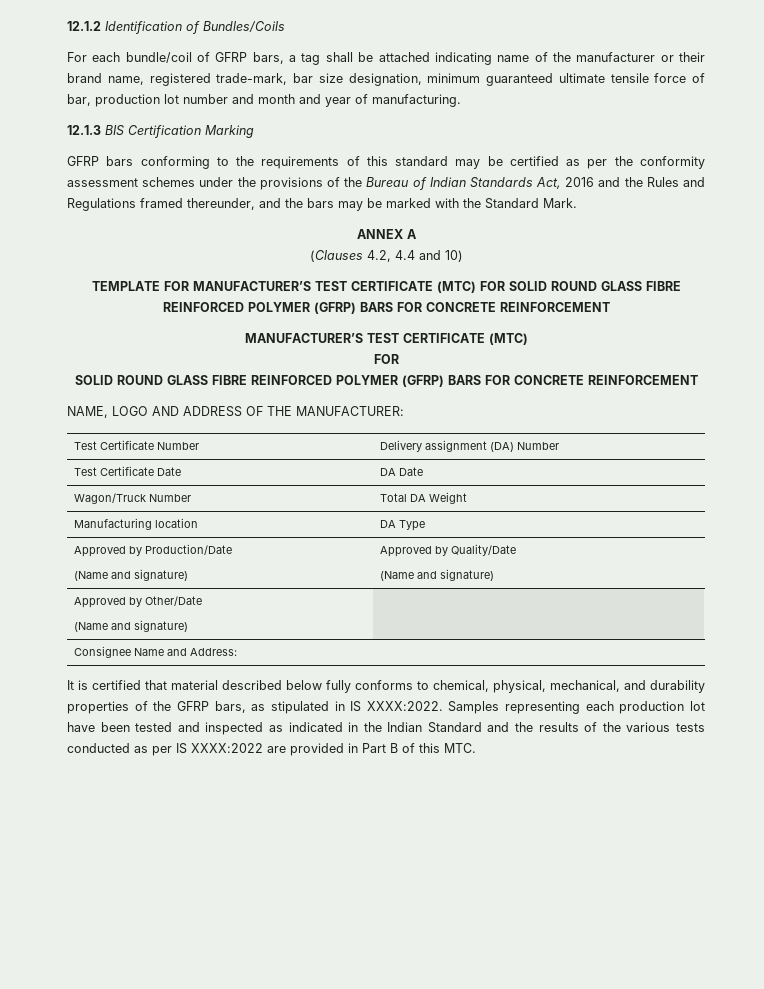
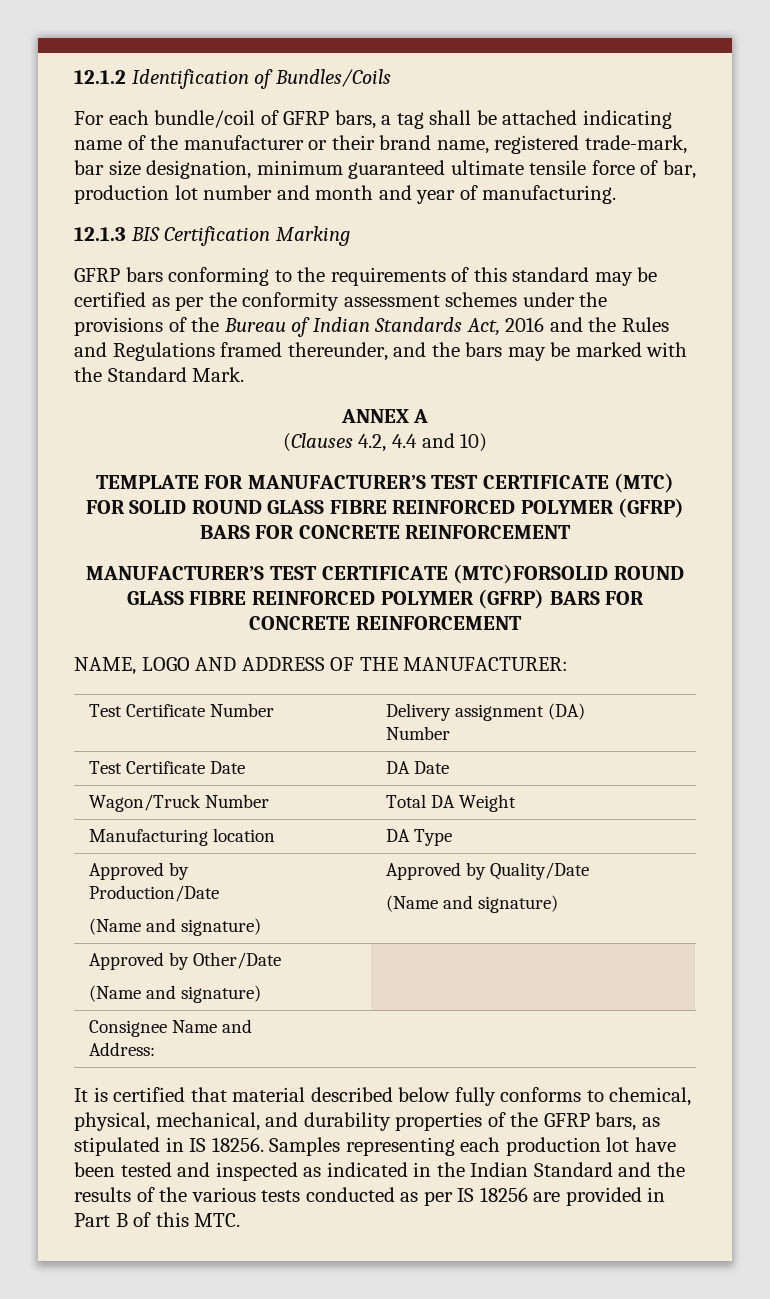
[488,333,528,345] [373,354,399,364] [74,375,113,385] (MTC) // FOR // SOLID -> [453,564,609,584] (MTC)FORSOLID
[366,701,443,711] XXXX:2022. -> [211,1137,264,1152] 18256.
[191,743,263,753] XXXX:2022 -> [479,1187,528,1202] 18256

